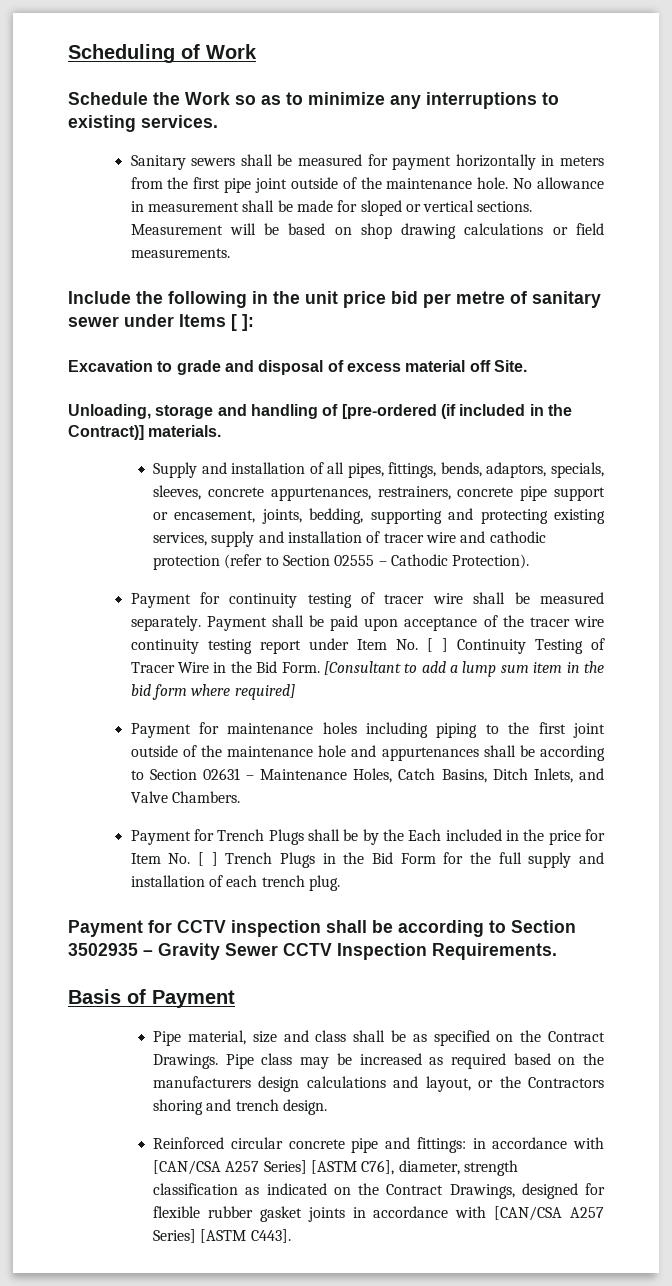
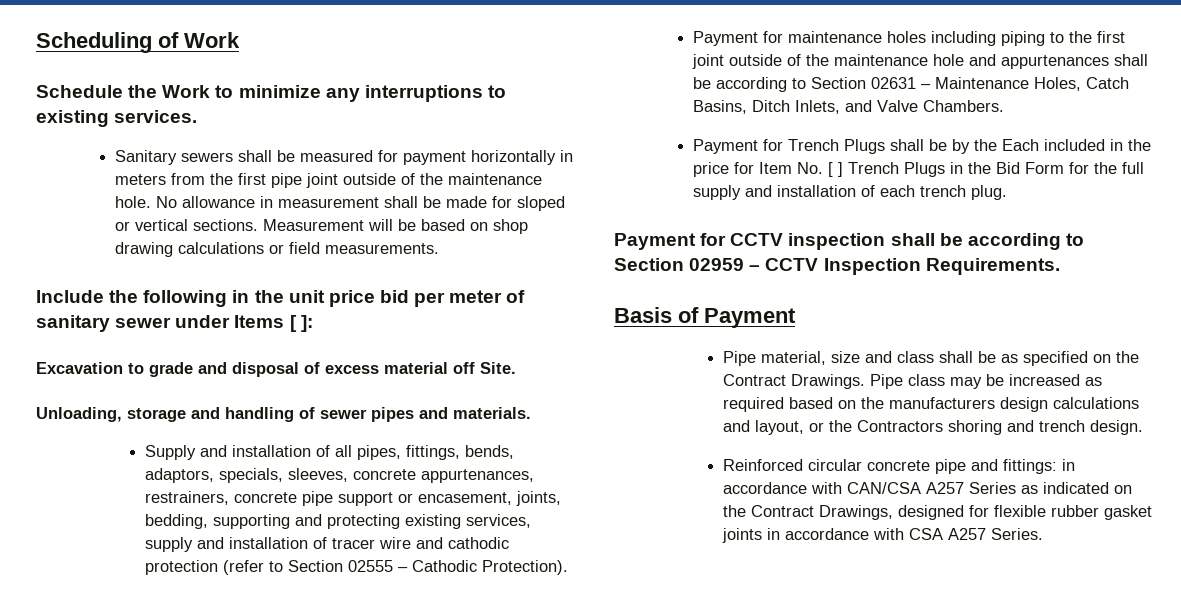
[235,95,281,105] so as -> (211, 91) none
[456,291,505,304] metre -> [449,290,503,303] meter
[341,404,572,419] [68,425,144,440] [pre-ordered (if included in the Contract)] -> [320,407,448,422] sewer pipes and
[130,592,604,608] [130,615,605,631] [130,638,605,654] [130,661,605,677] [130,684,295,700] // Payment for continuity testing of tracer wire shall be measured separately. Payment shall be paid upon acceptance of the tracer wire continuity testing report under Item No. [ ] Continuity Testing of Tracer Wire in the Bid Form. [Consultant to add a lump sum item in the bid form where required] -> (569, 567) none
[68,943,278,960] 3502935 – Gravity Sewer -> [689,258,761,271] 02959 –
[153,1160,518,1176] [153,1183,239,1195] [CAN/CSA A257 Series] [ASTM C76], diameter, strength classification -> [847,482,1017,494] CAN/CSA A257 Series
[494,1206,604,1221] [153,1229,291,1243] [CAN/CSA A257 Series] [ASTM C443]. -> [909,528,1044,540] CSA A257 Series.

